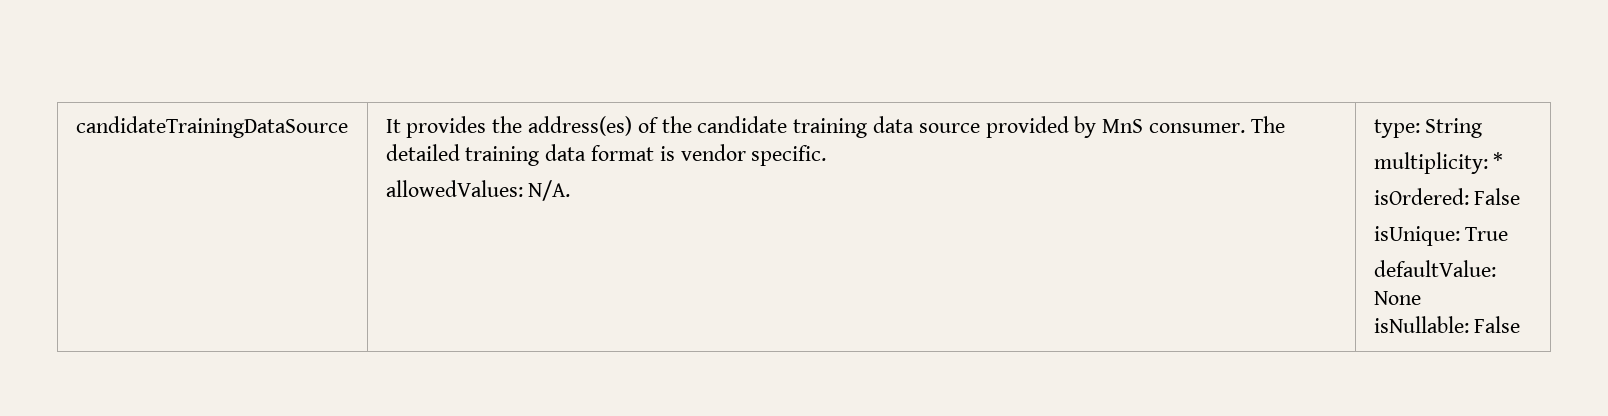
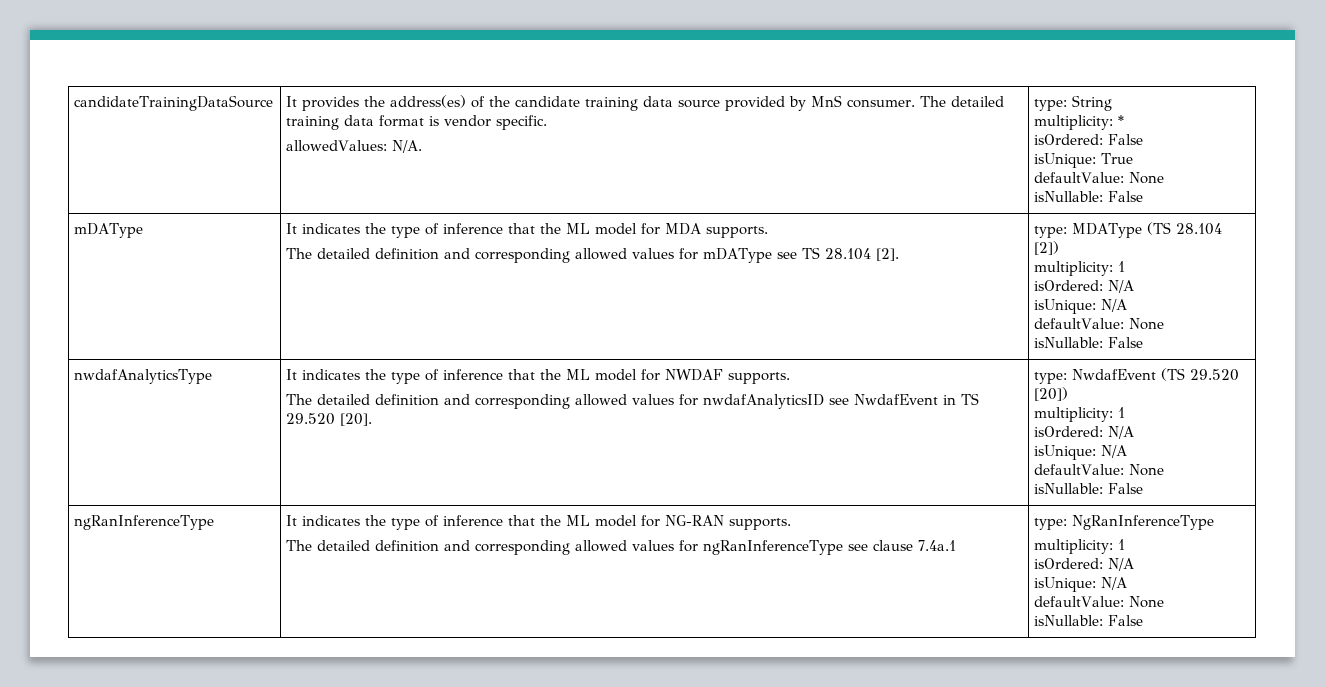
(1521, 324) none -> [74,223,144,238] [286,223,769,238] [286,247,900,263] [1034,222,1223,238] [1034,241,1060,255] [1034,261,1126,276] [1034,280,1135,293] [1034,299,1128,314] [1034,318,1165,330] [1034,337,1144,348] [74,369,213,384] [286,369,791,384] [286,393,980,409] [286,413,373,426] [1034,368,1240,384] [1034,387,1069,401] [1034,407,1126,422] [1034,426,1135,439] [1034,445,1128,460] [1034,464,1165,476] [1034,483,1144,494] [74,515,215,530] [286,515,792,530] [286,540,957,555] [1034,515,1215,530] [1034,539,1126,554] [1034,558,1135,571] [1034,577,1128,592] [1034,596,1165,608] [1034,615,1144,626] // mDAType | It indicates the type of inference that the ML model for MDA supports. // The detailed definition and corresponding allowed values for mDAType see TS 28.104 [2]. | type: MDAType (TS 28.104 [2]) // multiplicity: 1 // isOrdered: N/A // isUnique: N/A // defaultValue: None // isNullable: False // nwdafAnalyticsType | It indicates the type of inference that the ML model for NWDAF supports. // The detailed definition and corresponding allowed values for nwdafAnalyticsID see NwdafEvent in TS 29.520 [20]. | type: NwdafEvent (TS 29.520 [20]) // multiplicity: 1 // isOrdered: N/A // isUnique: N/A // defaultValue: None // isNullable: False // ngRanInferenceType | It indicates the type of inference that the ML model for NG-RAN supports. // The detailed definition and corresponding allowed values for ngRanInferenceType see clause 7.4a.1 | type: NgRanInferenceType // multiplicity: 1 // isOrdered: N/A // isUnique: N/A // defaultValue: None // isNullable: False

